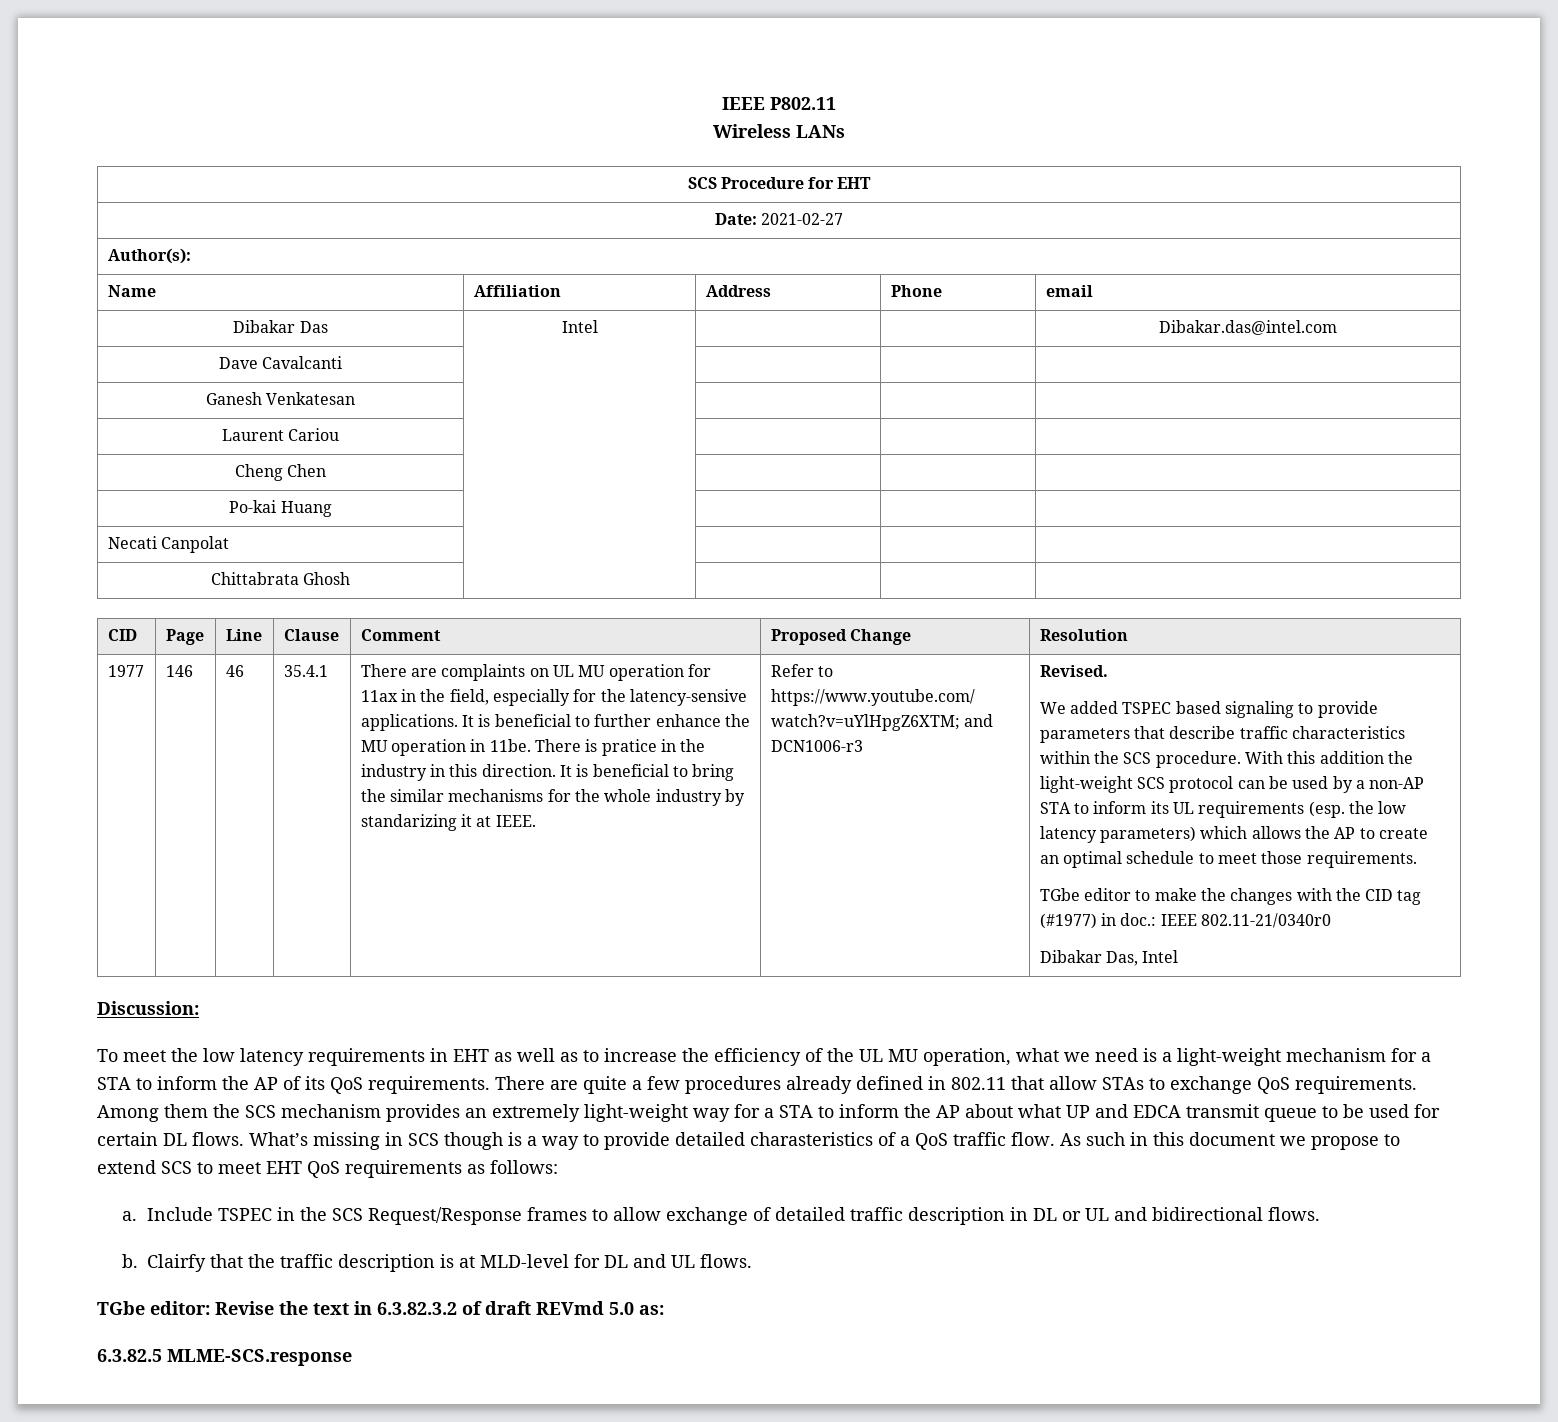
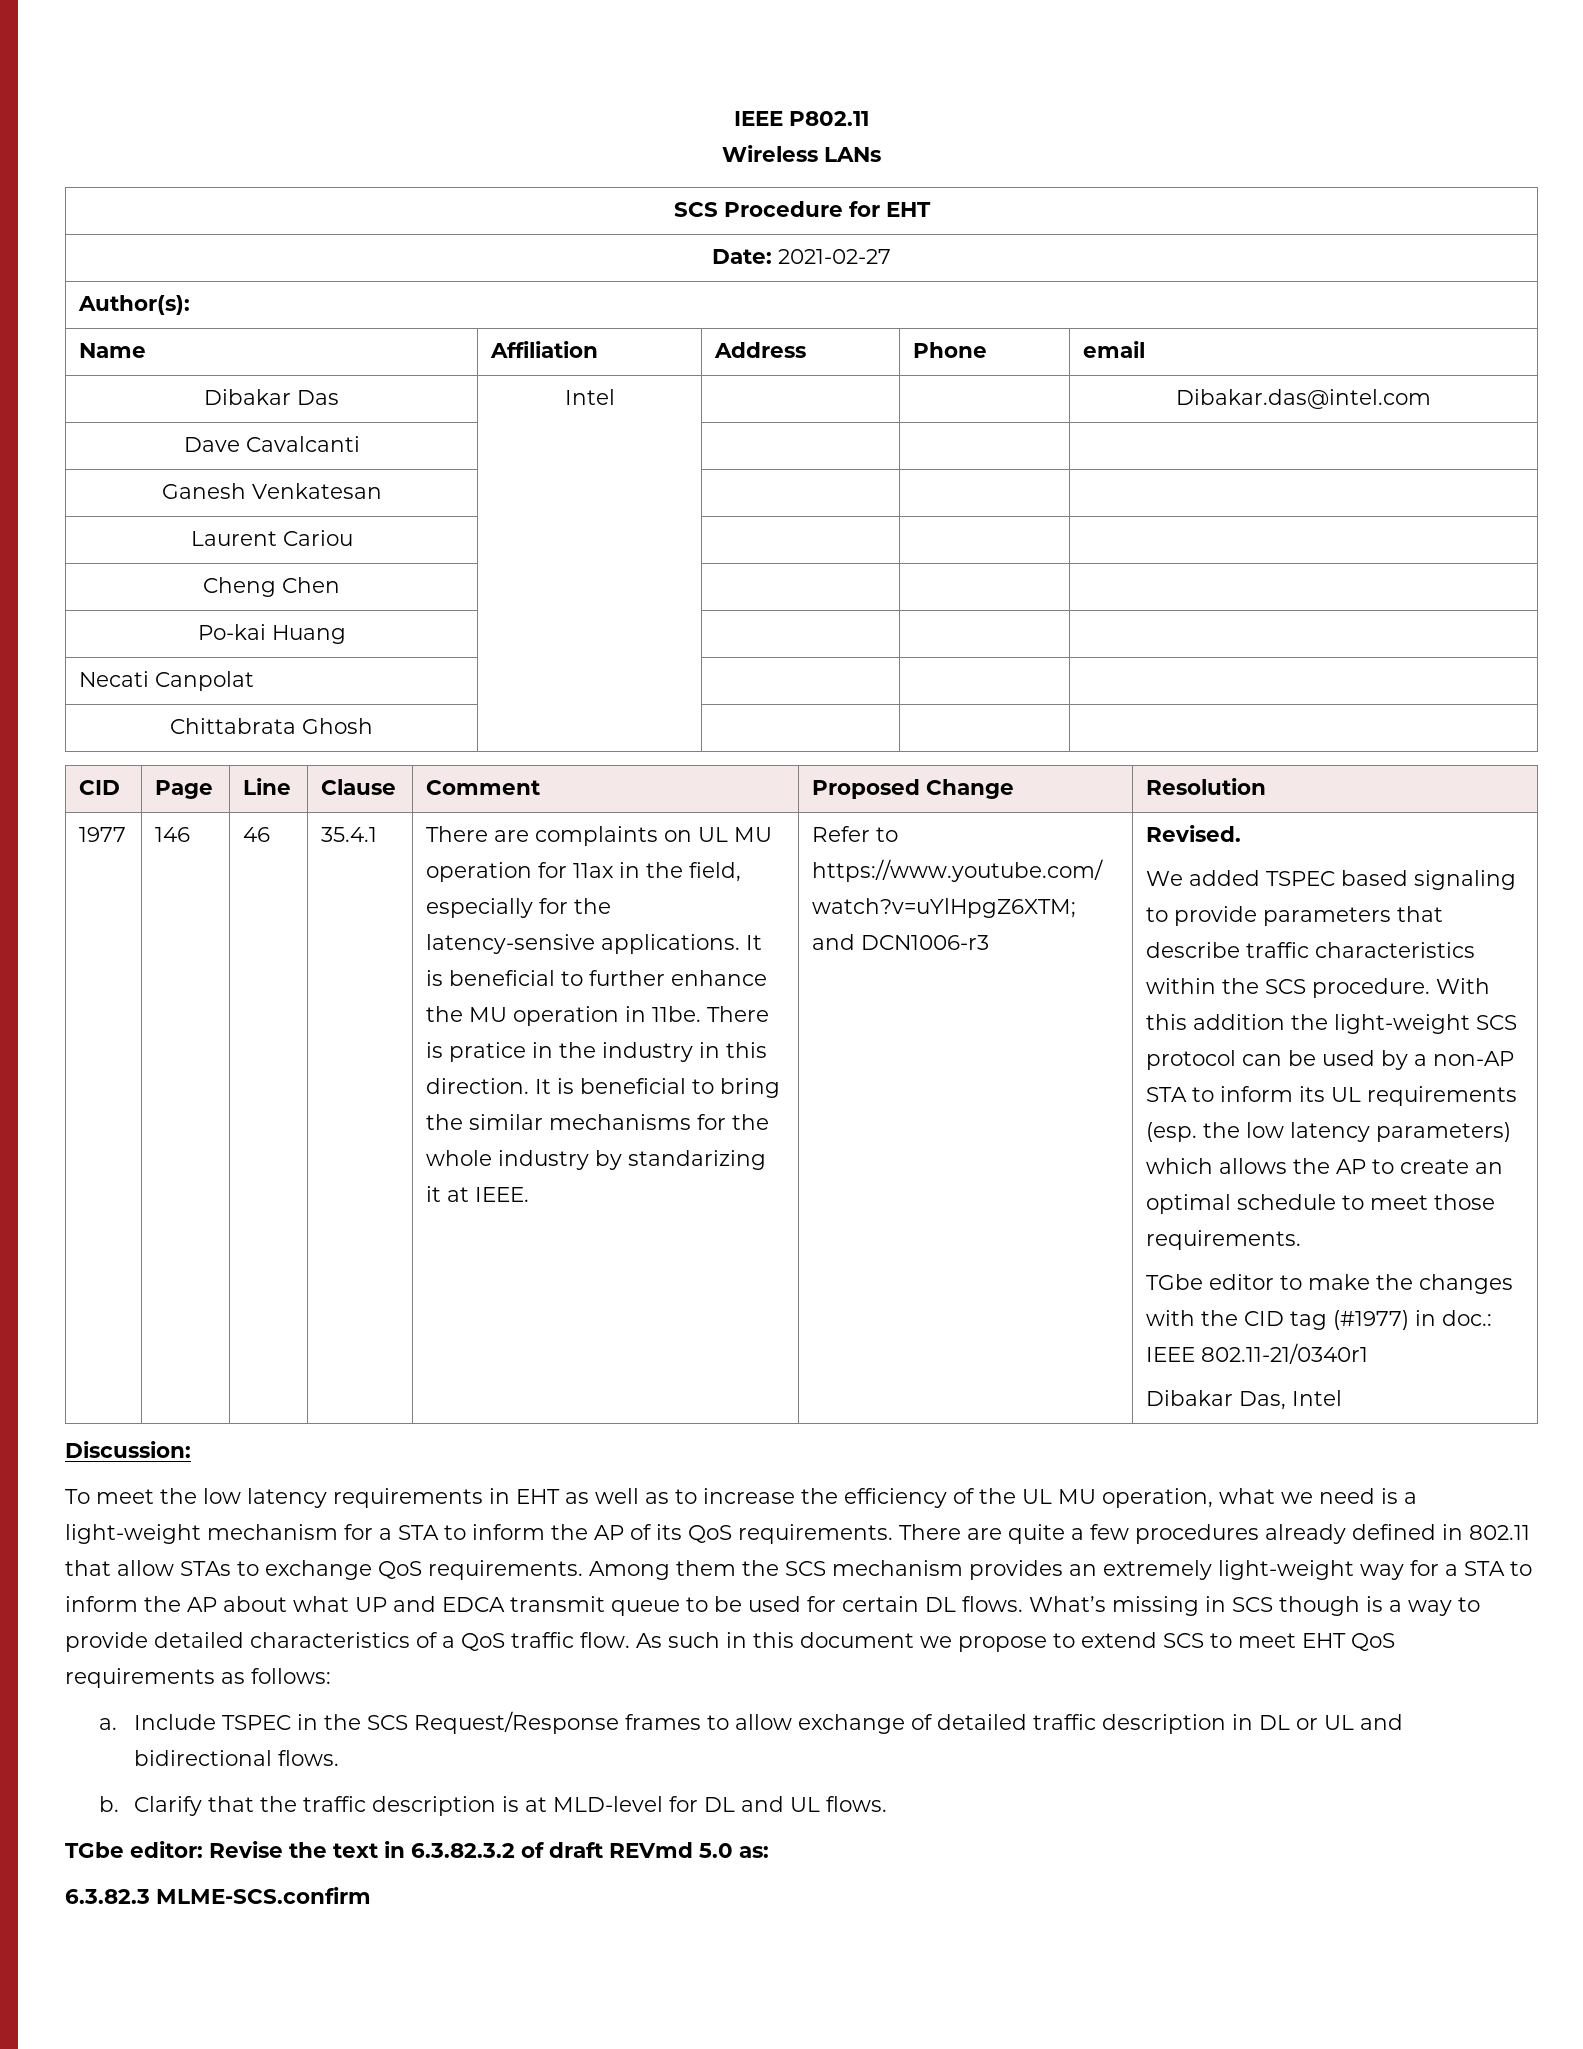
[1200,913,1331,928] 802.11-21/0340r0 -> [1201,1343,1369,1364] 802.11-21/0340r1
[750,1132,873,1146] charasteristics -> [250,1632,410,1648] characteristics
[147,1254,207,1272] Clairfy -> [133,1796,202,1816] Clarify
[97,1349,352,1366] 6.3.82.5 MLME-SCS.response -> [65,1887,371,1904] 6.3.82.3 MLME-SCS.confirm

